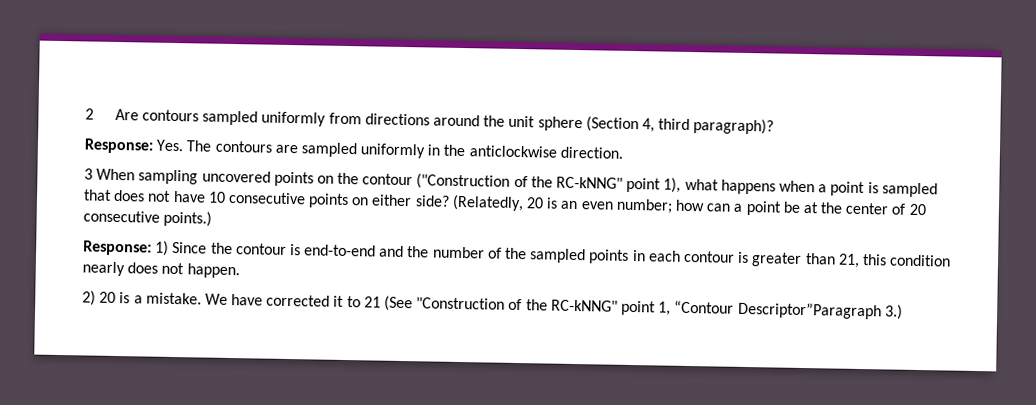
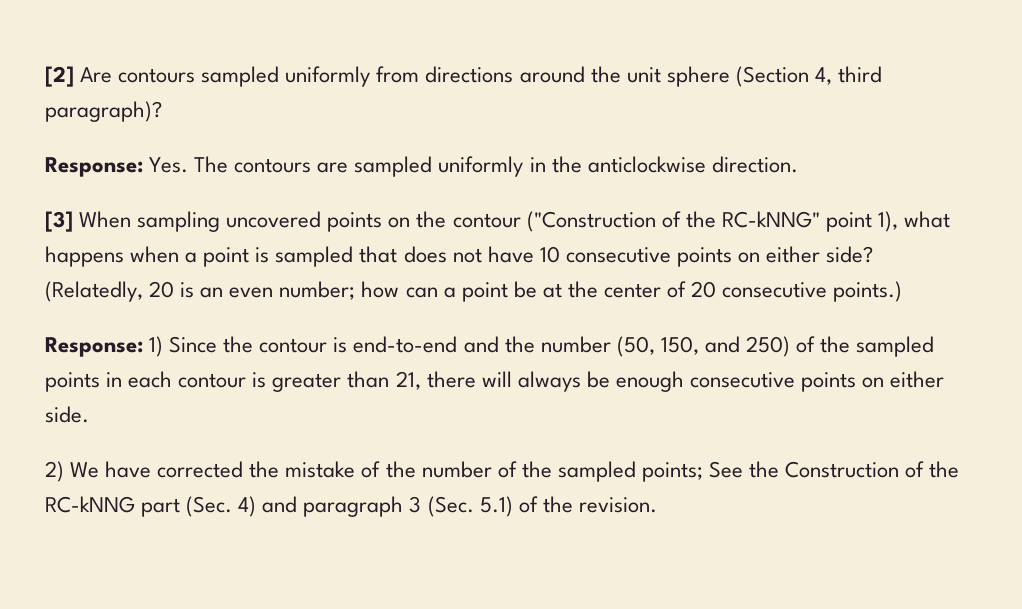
[85,108,94,120] 2 -> [45,66,74,87] [2]
[84,168,93,180] 3 -> [45,211,73,232] [3]
(485, 252) none -> [616,336,790,357] (50, 150, and 250)
[861,254,952,267] [82,261,240,279] [82,290,903,320] this condition nearly does not happen. // 2) 20 is a mistake. We have corrected it to 21 (See "Construction of the RC-kNNG" point 1, “Contour Descriptor”Paragraph 3.) -> [426,371,945,392] [45,406,89,423] [45,461,960,482] [45,496,657,517] there will always be enough consecutive points on either side. // 2) We have corrected the mistake of the number of the sampled points; See the Construction of the RC-kNNG part (Sec. 4) and paragraph 3 (Sec. 5.1) of the revision.

